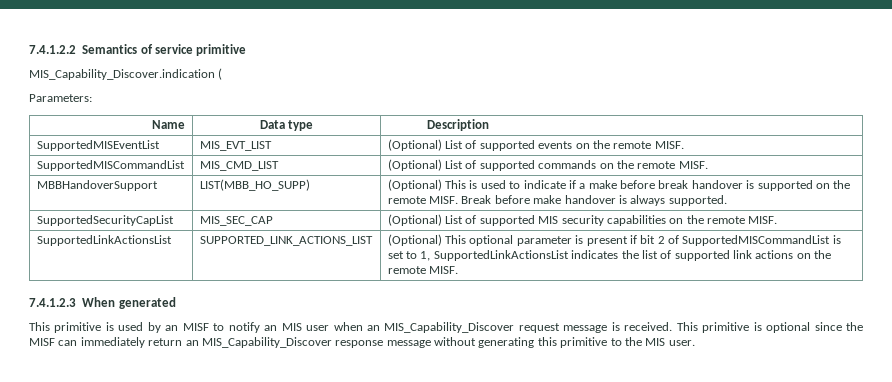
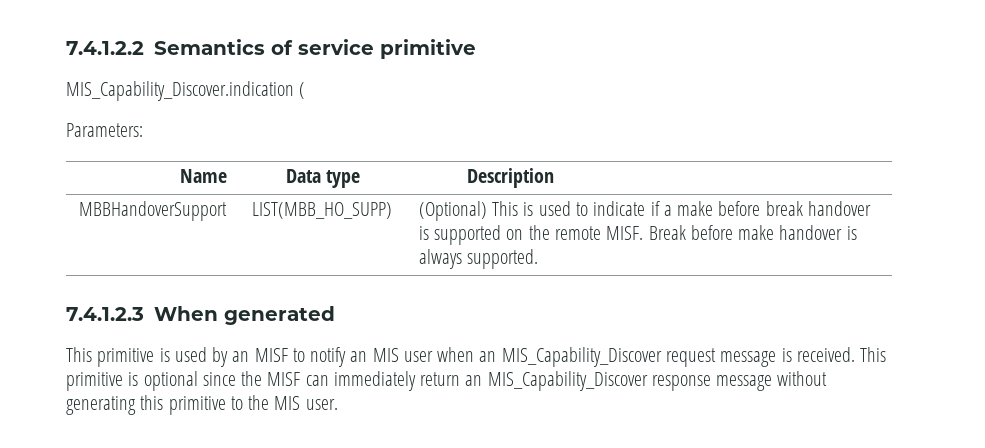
[36,140,160,151] [199,141,272,151] [387,139,684,151] [36,160,185,171] [199,161,279,171] [387,159,708,171] // SupportedMISEventList | MIS_EVT_LIST | (Optional) List of supported events on the remote MISF. // SupportedMISCommandList | MIS_CMD_LIST | (Optional) List of supported commands on the remote MISF. -> (555, 178) none
[36,215,174,226] [199,216,273,226] [387,214,778,226] [36,235,172,246] [199,236,373,246] [387,234,841,246] [387,250,832,261] [387,266,459,274] // SupportedSecurityCapList | MIS_SEC_CAP | (Optional) List of supported MIS security capabilities on the remote MISF. // SupportedLinkActionsList | SUPPORTED_LINK_ACTIONS_LIST | (Optional) This optional parameter is present if bit 2 of SupportedMISCommandList is set to 1, SupportedLinkActionsList indicates the list of supported link actions on the remote MISF. -> (539, 259) none

